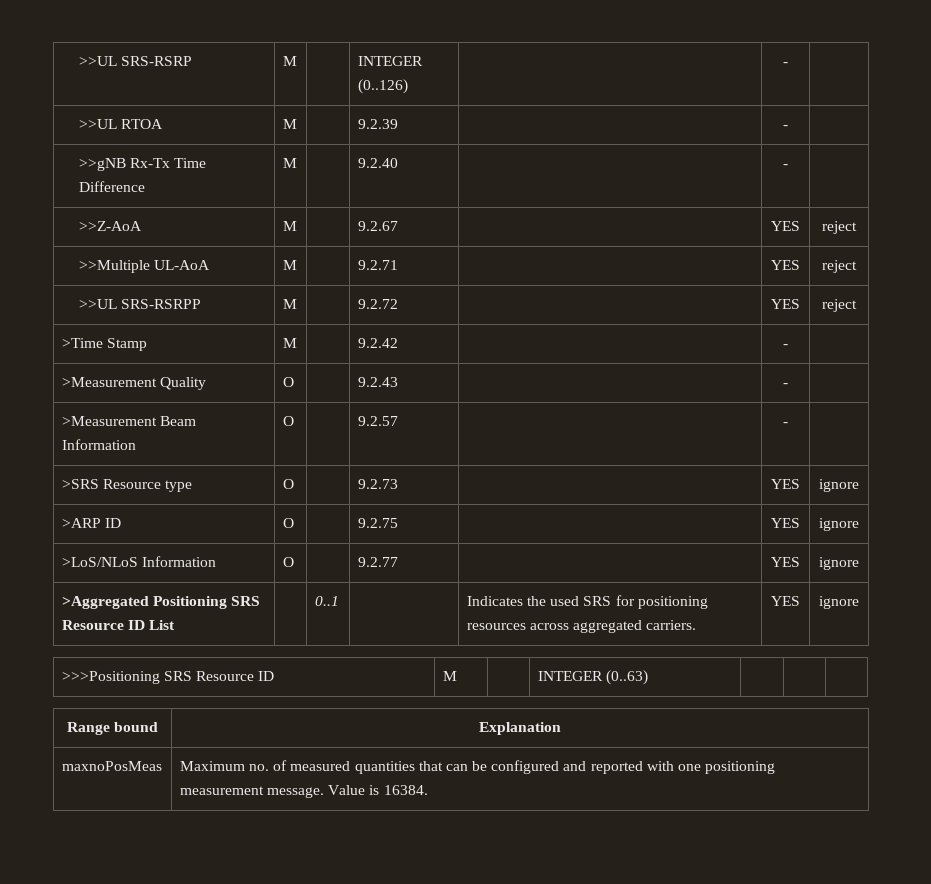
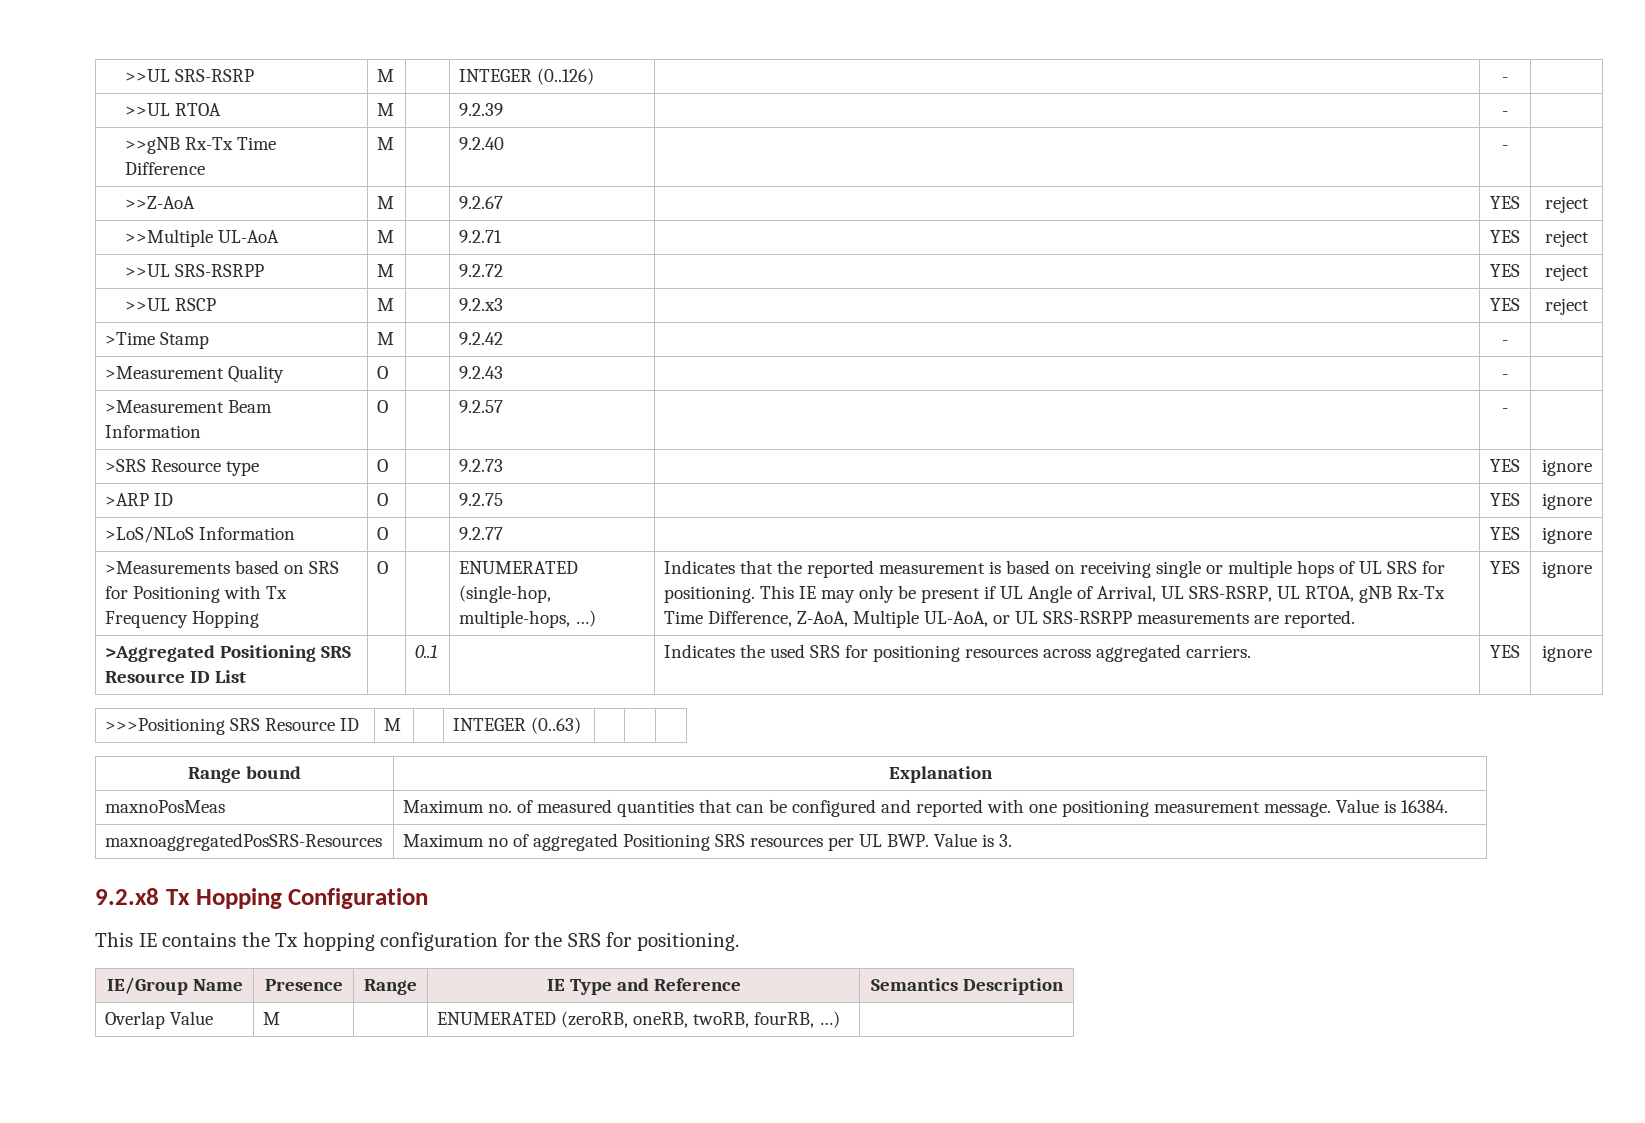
(857, 305) none -> [125,298,217,311] [377,298,395,311] [459,298,504,311] [1490,298,1520,311] [1545,298,1589,315] // >>UL RSCP | M | | 9.2.x3 | | YES | reject
(859, 563) none -> [105,560,340,574] [105,585,288,603] [105,611,260,628] [377,561,389,574] [459,561,579,574] [459,585,552,603] [459,610,597,628] [664,560,1446,578] [664,585,1446,603] [664,610,1356,628] [1490,561,1520,574] [1541,561,1592,578] // >Measurements based on SRS for Positioning with Tx Frequency Hopping | O | | ENUMERATED (single-hop, multiple-hops, …) | Indicates that the reported measurement is based on receiving single or multiple hops of UL SRS for positioning. This IE may only be present if UL Angle of Arrival, UL SRS-RSRP, UL RTOA, gNB Rx-Tx Time Difference, Z-AoA, Multiple UL-AoA, or UL SRS-RSRPP measurements are reported. | YES | ignore
(428, 790) none -> [105,833,383,851] [403,833,1013,851] [95,888,429,909] [95,932,739,951] [106,977,243,995] [264,979,343,991] [364,979,417,995] [546,978,741,995] [870,978,1064,995] [105,1011,214,1029] [263,1012,281,1025] [437,1011,841,1028] // maxnoaggregatedPosSRS-Resources | Maximum no of aggregated Positioning SRS resources per UL BWP. Value is 3. // 9.2.x8 Tx Hopping Configuration // This IE contains the Tx hopping configuration for the SRS for positioning. // IE/Group Name | Presence | Range | IE Type and Reference | Semantics Description // Overlap Value | M | | ENUMERATED (zeroRB, oneRB, twoRB, fourRB, …) |

